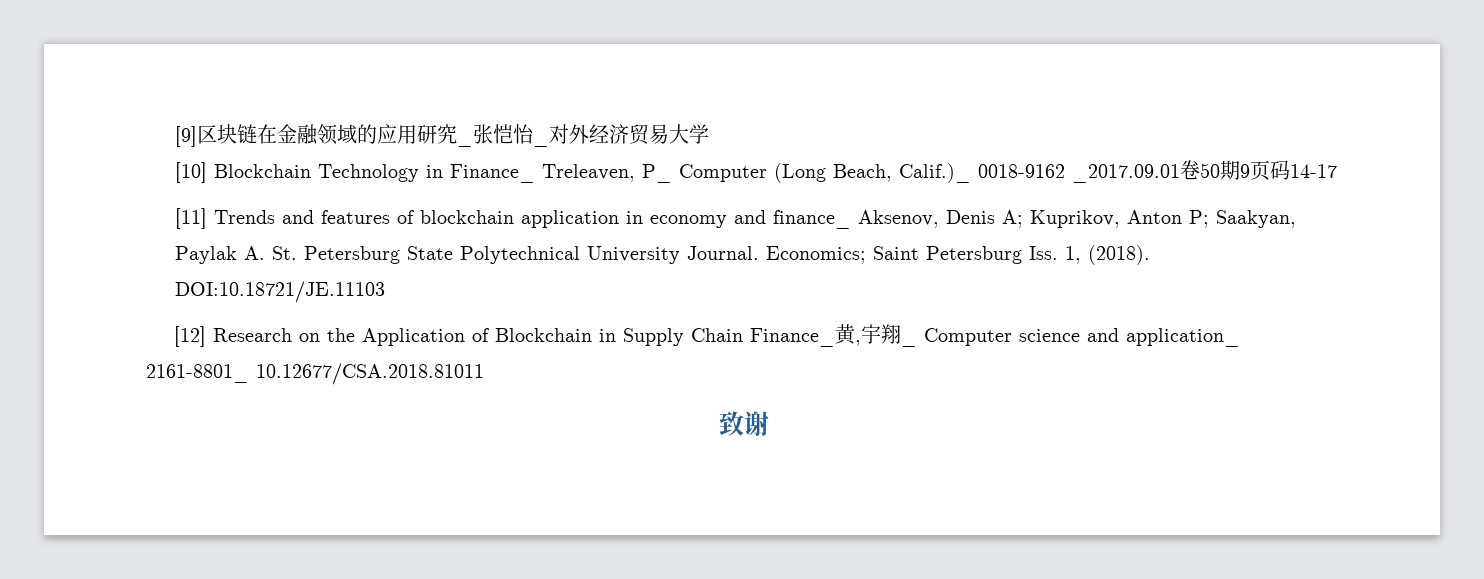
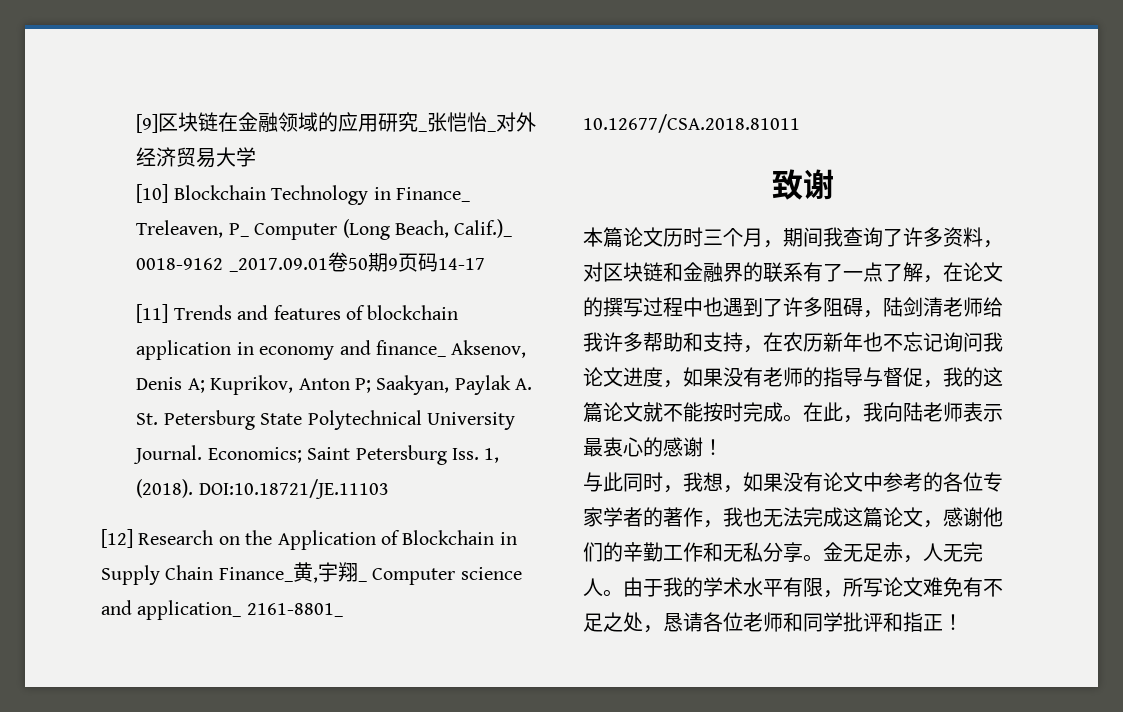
(769, 423) none -> [583,227,1003,248] [583,262,1003,283] [583,297,1003,318] [583,332,1003,353] [583,367,1003,388] [583,402,1003,423] [583,437,723,457] [583,472,1003,493] [583,507,1003,528] [583,542,983,563] [583,577,1003,598] [583,612,963,633] // 本篇论文历时三个月，期间我查询了许多资料，对区块链和金融界的联系有了一点了解，在论文的撰写过程中也遇到了许多阻碍，陆剑清老师给我许多帮助和支持，在农历新年也不忘记询问我论文进度，如果没有老师的指导与督促，我的这篇论文就不能按时完成。在此，我向陆老师表示最衷心的感谢！ // 与此同时，我想，如果没有论文中参考的各位专家学者的著作，我也无法完成这篇论文，感谢他们的辛勤工作和无私分享。金无足赤，人无完人。由于我的学术水平有限，所写论文难免有不足之处，恳请各位老师和同学批评和指正！

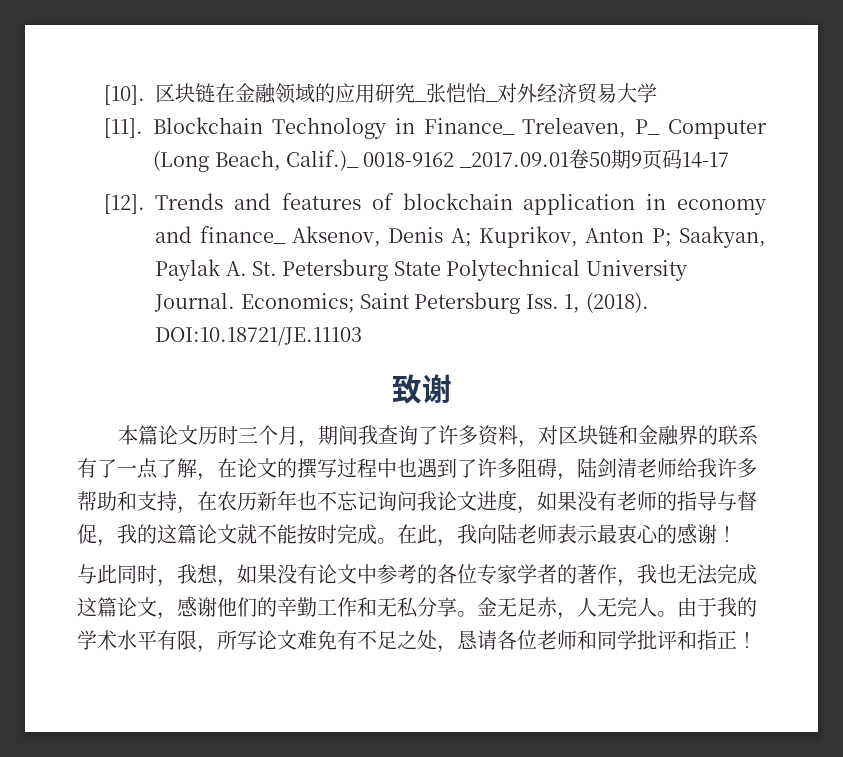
[136,114,159,133] [9] -> [104,85,146,105] [10].
[136,184,169,203] [10] -> [104,118,144,138] [11].
[136,304,169,323] [11] -> [104,194,146,214] [12].
[101,529,517,550] [101,562,522,585] [101,600,343,620] [583,114,800,133] // [12] Research on the Application of Blockchain in Supply Chain Finance_黄,宇翔_ Computer science and application_ 2161-8801_ 10.12677/CSA.2018.81011 -> (363, 336) none

